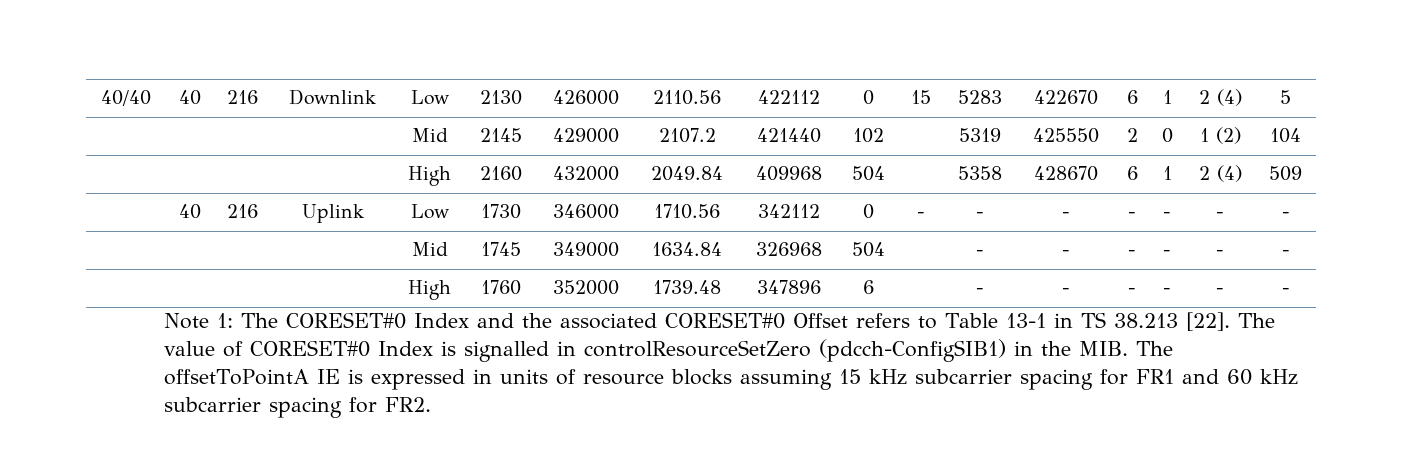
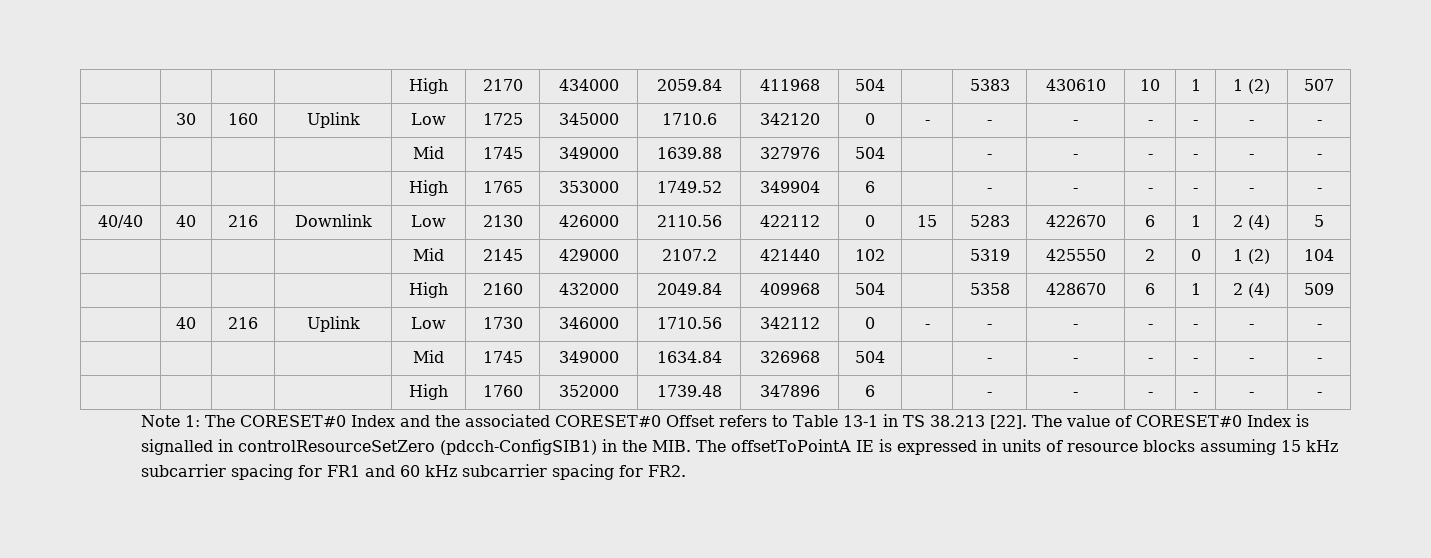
(101, 98) none -> [409,78,448,94] [482,79,523,91] [558,79,619,91] [656,79,722,91] [759,79,820,91] [855,79,885,91] [969,79,1010,91] [1045,79,1106,91] [1140,79,1160,91] [1190,79,1201,91] [1233,79,1270,94] [1304,79,1334,91] [176,113,196,125] [228,113,258,125] [306,112,360,128] [411,113,446,125] [482,113,523,125] [558,113,619,125] [661,113,717,125] [759,113,820,125] [865,113,875,125] [924,120,930,125] [987,120,992,125] [1073,120,1078,125] [1147,120,1153,125] [1193,120,1198,125] [1249,120,1254,125] [1316,120,1322,125] [413,146,444,159] [482,147,523,159] [558,147,619,159] [656,147,722,159] [759,147,820,159] [855,147,885,159] [987,154,992,159] [1073,154,1078,159] [1147,154,1153,159] [1193,154,1198,159] [1249,154,1254,159] [1316,154,1322,159] [409,180,448,196] [482,181,523,193] [558,181,619,193] [656,181,722,193] [759,181,820,193] [865,181,875,193] [987,188,992,193] [1073,188,1078,193] [1147,188,1153,193] [1193,188,1198,193] [1249,188,1254,193] [1316,188,1322,193] | | | | High | 2170 | 434000 | 2059.84 | 411968 | 504 | | 5383 | 430610 | 10 | 1 | 1 (2) | 507 // | 30 | 160 | Uplink | Low | 1725 | 345000 | 1710.6 | 342120 | 0 | - | - | - | - | - | - | - // | | | | Mid | 1745 | 349000 | 1639.88 | 327976 | 504 | | - | - | - | - | - | - // | | | | High | 1765 | 353000 | 1749.52 | 349904 | 6 | | - | - | - | - | - | - //

